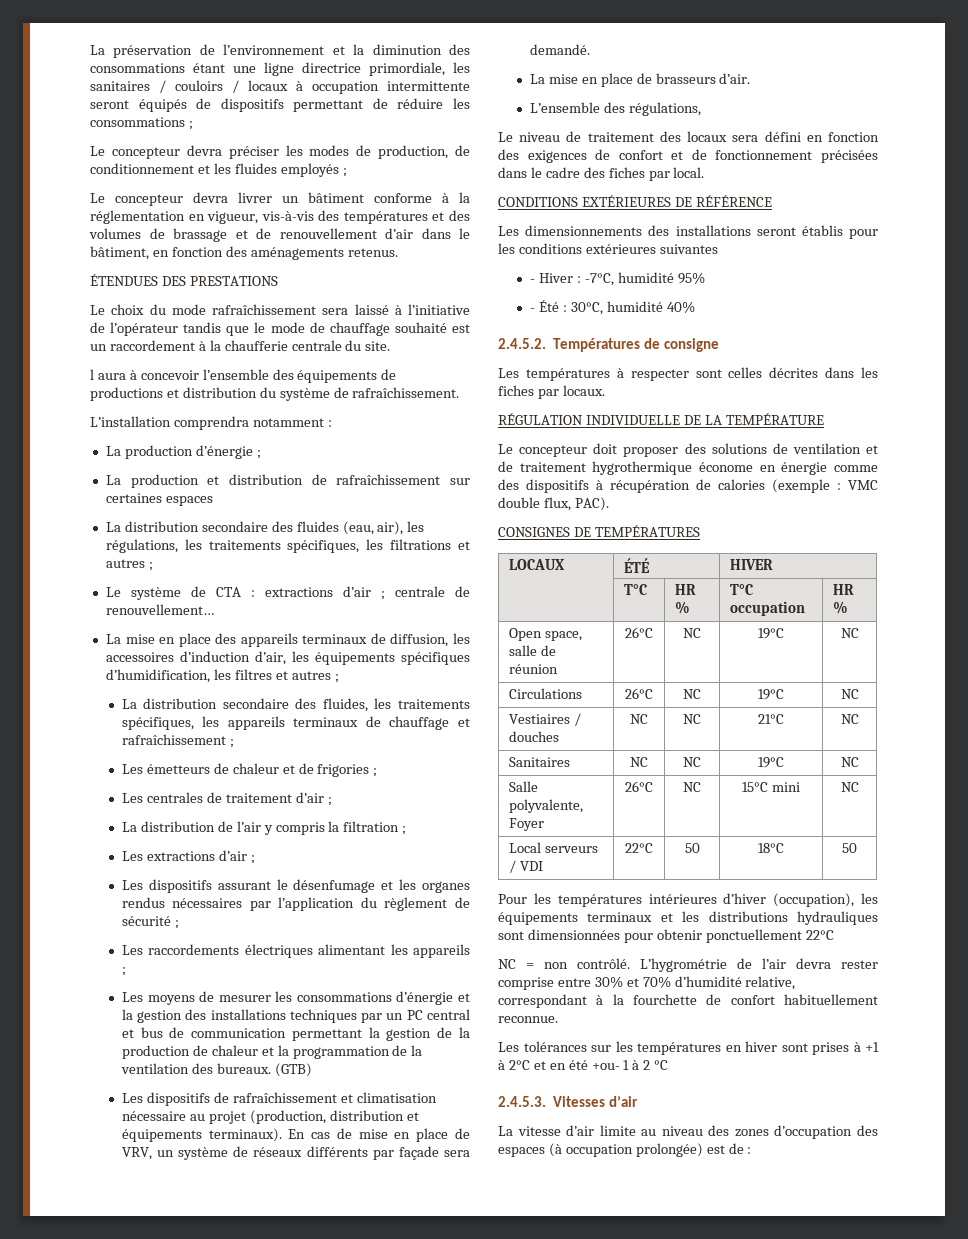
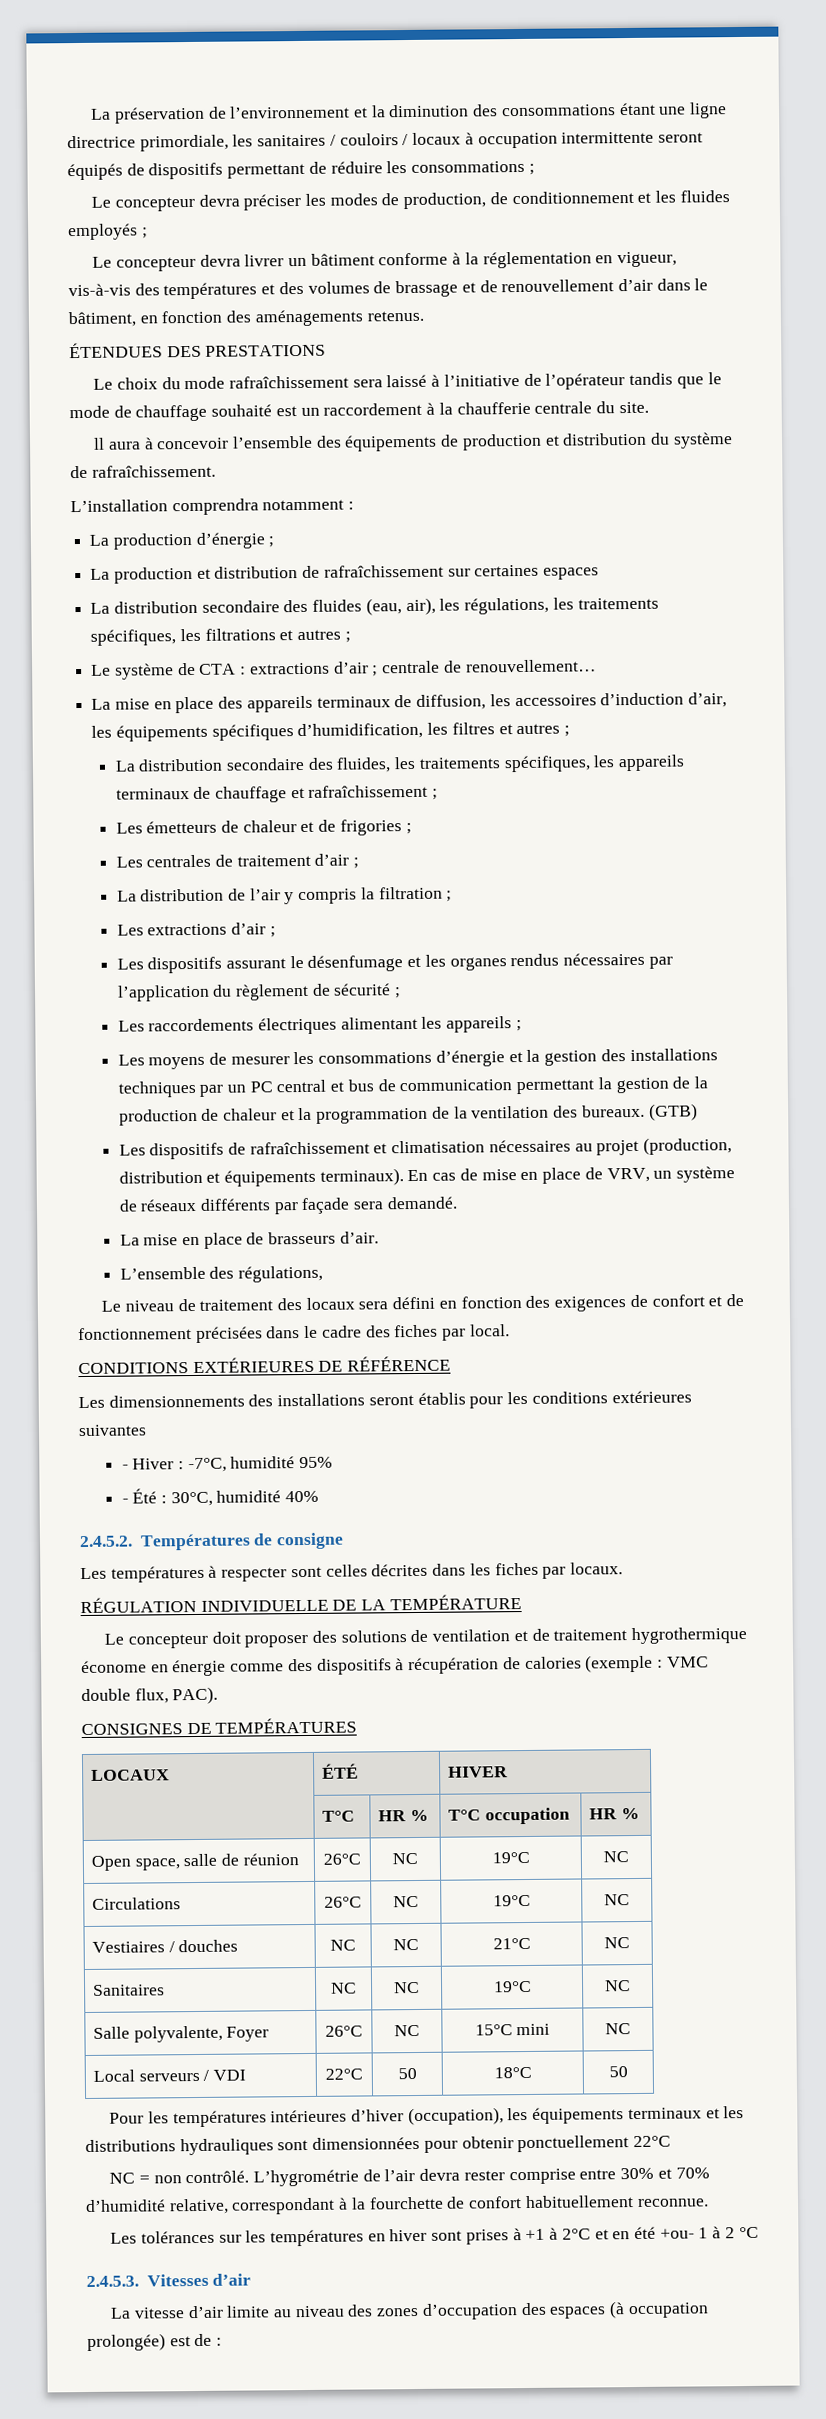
[90,369,94,380] l -> [93,437,106,450] ll
[90,387,163,401] productions -> [461,433,542,451] production
[121,1111,186,1121] nécessaire -> [488,1139,571,1153] nécessaires

